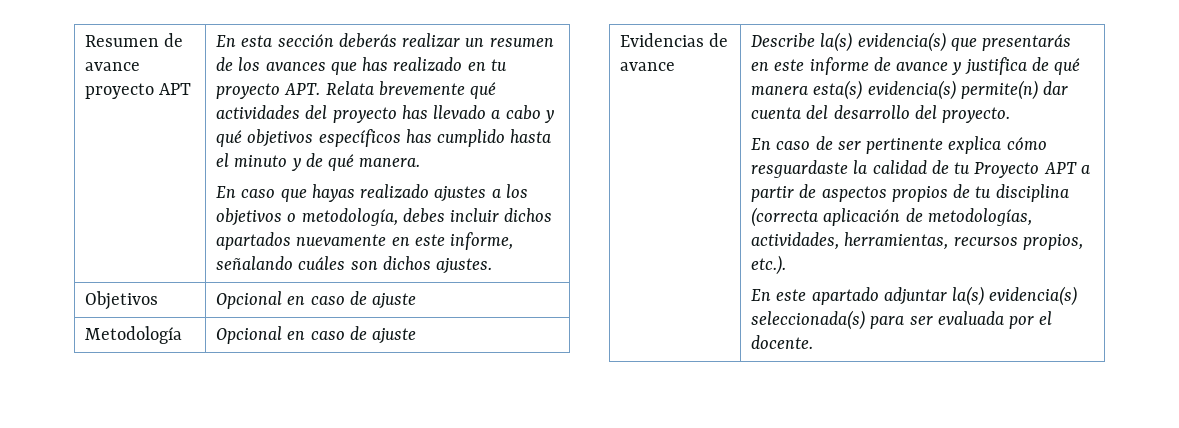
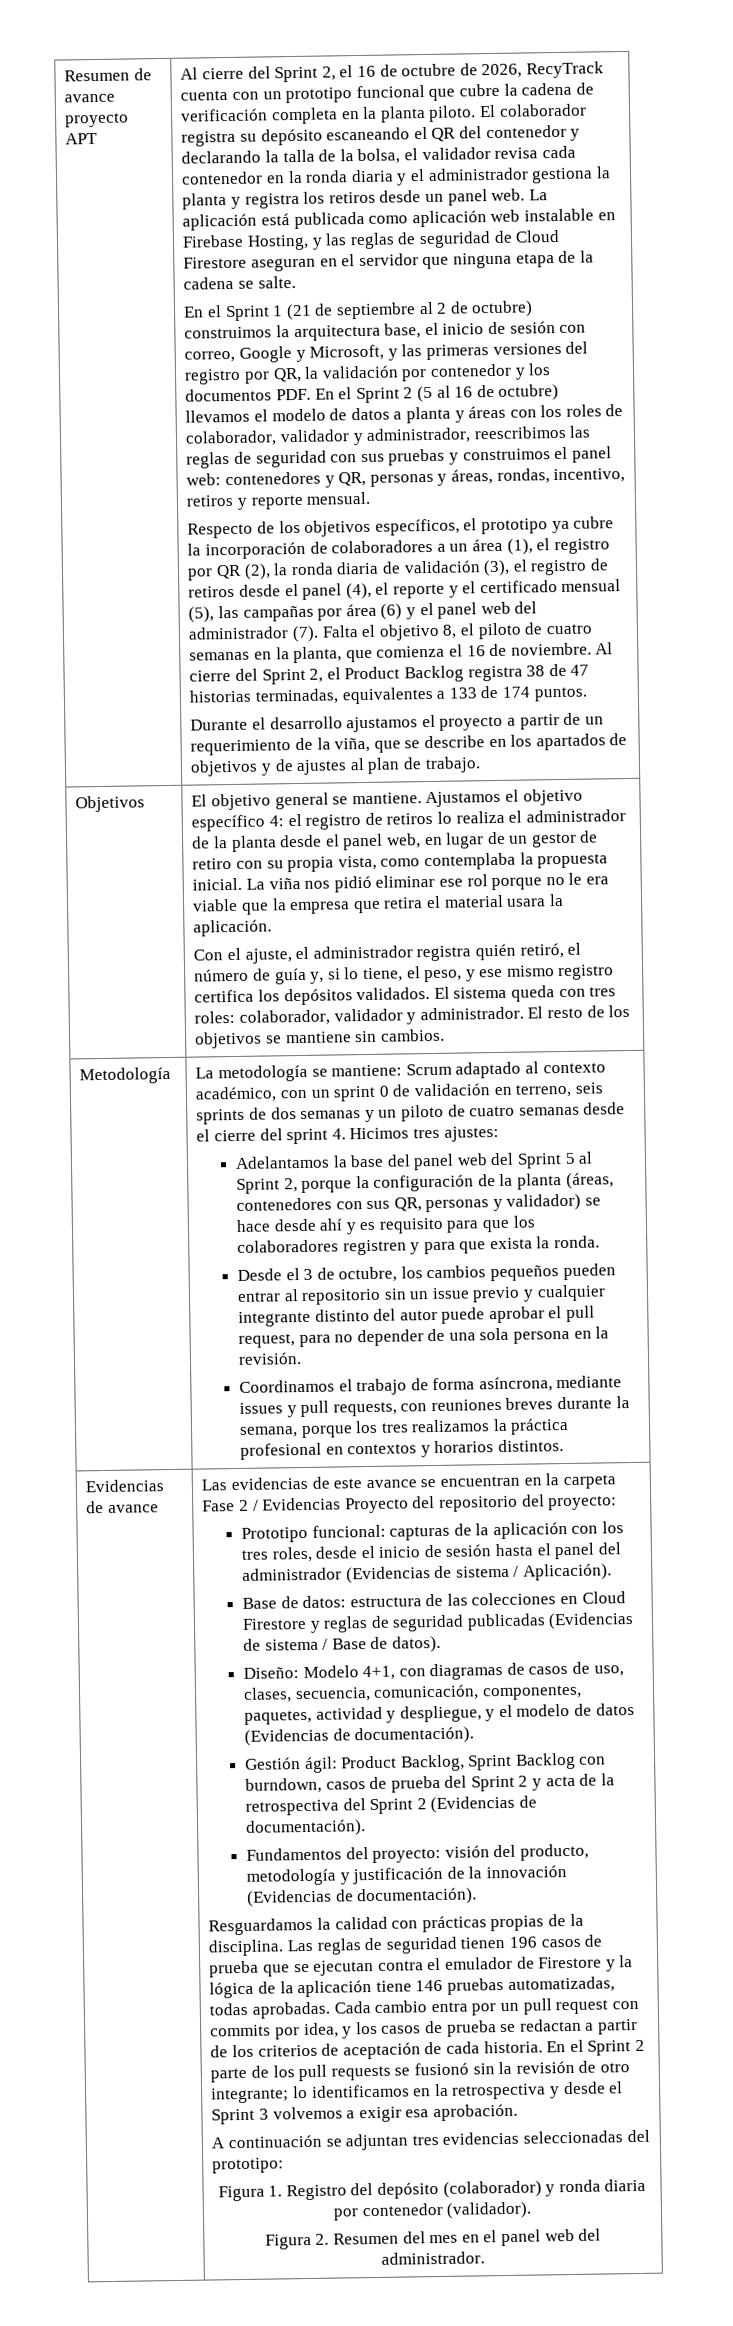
[216,33,554,48] [216,57,507,75] [216,81,497,99] [216,105,554,123] [216,129,552,147] [216,153,421,171] [216,184,528,202] [216,208,553,226] [216,232,514,250] [216,256,493,274] [85,291,159,310] [216,291,417,309] [85,326,183,344] [216,326,417,344] [620,33,729,47] [620,62,676,71] [751,32,1072,52] [751,57,1081,75] [751,80,1069,100] [751,105,1011,123] [751,136,1047,154] [751,160,1090,178] [751,184,1069,202] [751,207,1032,227] [751,232,1083,250] [751,255,787,275] [751,286,1078,306] [751,310,1053,330] [751,335,814,349] En esta sección deberás realizar un resumen de los avances que has realizado en tu proyecto APT. Relata brevemente qué actividades del proyecto has llevado a cabo y qué objetivos específicos has cumplido hasta el minuto y de qué manera. // En caso que hayas realizado ajustes a los objetivos o metodología, debes incluir dichos apartados nuevamente en este informe, señalando cuáles son dichos ajustes. // Objetivos | Opcional en caso de ajuste // Metodología | Opcional en caso de ajuste // Evidencias de avance | Describe la(s) evidencia(s) que presentarás en este informe de avance y justifica de qué manera esta(s) evidencia(s) permite(n) dar cuenta del desarrollo del proyecto. // En caso de ser pertinente explica cómo resguardaste la calidad de tu Proyecto APT a partir de aspectos propios de tu disciplina (correcta aplicación de metodologías, actividades, herramientas, recursos propios, etc.). // En este apartado adjuntar la(s) evidencia(s) seleccionada(s) para ser evaluada por el docente. -> [180,61,604,83] [180,82,594,104] [180,103,587,125] [181,124,581,147] [181,145,576,165] [181,166,611,186] [182,188,548,210] [182,208,616,231] [182,229,561,251] [183,250,594,272] [183,275,296,290] [183,300,534,322] [184,321,587,342] [184,341,589,363] [184,363,552,385] [185,383,560,404] [185,404,624,424] [185,425,592,447] [186,446,612,469] [186,467,626,488] [186,491,371,510] [187,516,615,539] [187,538,610,560] [187,558,609,581] [188,579,622,600] [188,601,538,623] [188,622,592,643] [189,642,614,664] [189,663,590,685] [189,685,588,705] [190,712,604,733] [190,732,628,756] [190,756,481,777] [75,795,146,813] [191,788,583,811] [191,809,626,832] [192,830,599,853] [192,852,609,873] [192,872,609,893] [192,893,564,915] [193,919,273,937] [193,942,582,964] [194,964,615,985] [194,985,617,1006] [194,1004,631,1026] [195,1028,445,1049] [79,1066,172,1085] [195,1061,606,1083] [195,1082,603,1103] [196,1102,626,1125] [196,1125,499,1145] [234,1151,594,1171] [235,1172,614,1194] [235,1193,602,1213] [235,1215,535,1235] [236,1235,601,1256] [236,1263,616,1283] [236,1284,606,1305] [237,1305,596,1327] [237,1326,610,1348] [237,1352,302,1365] [238,1375,623,1396] [238,1396,630,1418] [238,1417,570,1439] [239,1439,564,1460] [85,1479,165,1493] [86,1501,159,1514] [201,1473,616,1491] [202,1494,618,1514] [240,1521,625,1543] [240,1542,621,1563] [241,1563,612,1584] [241,1591,626,1609] [241,1611,635,1633] [242,1635,441,1653] [242,1661,624,1681] [242,1684,582,1703] [243,1702,635,1725] [243,1726,475,1746] [244,1752,607,1774] [244,1773,615,1794] [244,1795,537,1816] [244,1819,366,1837] [245,1843,589,1863] [245,1865,567,1886] [246,1887,478,1907] [208,1913,584,1936] [208,1934,603,1957] [209,1955,634,1978] [209,1976,615,1999] [209,1998,639,2019] [210,2018,638,2040] [210,2039,645,2060] [210,2060,630,2083] [211,2081,624,2104] [211,2103,518,2125] [211,2129,650,2151] [212,2157,285,2174] [217,2178,647,2202] [332,2201,533,2221] [264,2228,602,2250] [381,2251,485,2265] Al cierre del Sprint 2, el 16 de octubre de 2026, RecyTrack cuenta con un prototipo funcional que cubre la cadena de verificación completa en la planta piloto. El colaborador registra su depósito escaneando el QR del contenedor y declarando la talla de la bolsa, el validador revisa cada contenedor en la ronda diaria y el administrador gestiona la planta y registra los retiros desde un panel web. La aplicación está publicada como aplicación web instalable en Firebase Hosting, y las reglas de seguridad de Cloud Firestore aseguran en el servidor que ninguna etapa de la cadena se salte. // En el Sprint 1 (21 de septiembre al 2 de octubre) construimos la arquitectura base, el inicio de sesión con correo, Google y Microsoft, y las primeras versiones del registro por QR, la validación por contenedor y los documentos PDF. En el Sprint 2 (5 al 16 de octubre) llevamos el modelo de datos a planta y áreas con los roles de colaborador, validador y administrador, reescribimos las reglas de seguridad con sus pruebas y construimos el panel web: contenedores y QR, personas y áreas, rondas, incentivo, retiros y reporte mensual. // Respecto de los objetivos específicos, el prototipo ya cubre la incorporación de colaboradores a un área (1), el registro por QR (2), la ronda diaria de validación (3), el registro de retiros desde el panel (4), el reporte y el certificado mensual (5), las campañas por área (6) y el panel web del administrador (7). Falta el objetivo 8, el piloto de cuatro semanas en la planta, que comienza el 16 de noviembre. Al cierre del Sprint 2, el Product Backlog registra 38 de 47 historias terminadas, equivalentes a 133 de 174 puntos. // Durante el desarrollo ajustamos el proyecto a partir de un requerimiento de la viña, que se describe en los apartados de objetivos y de ajustes al plan de trabajo. // Objetivos | El objetivo general se mantiene. Ajustamos el objetivo específico 4: el registro de retiros lo realiza el administrador de la planta desde el panel web, en lugar de un gestor de retiro con su propia vista, como contemplaba la propuesta inicial. La viña nos pidió eliminar ese rol porque no le era viable que la empresa que retira el material usara la aplicación. // Con el ajuste, el administrador registra quién retiró, el número de guía y, si lo tiene, el peso, y ese mismo registro certifica los depósitos validados. El sistema queda con tres roles: colaborador, validador y administrador. El resto de los objetivos se mantiene sin cambios. // Metodología | La metodología se mantiene: Scrum adaptado al contexto académico, con un sprint 0 de validación en terreno, seis sprints de dos semanas y un piloto de cuatro semanas desde el cierre del sprint 4. Hicimos tres ajustes: // Adelantamos la base del panel web del Sprint 5 al Sprint 2, porque la configuración de la planta (áreas, contenedores con sus QR, personas y validador) se hace desde ahí y es requisito para que los colaboradores registren y para que exista la ronda. // Desde el 3 de octubre, los cambios pequeños pueden entrar al repositorio sin un issue previo y cualquier integrante distinto del autor puede aprobar el pull request, para no depender de una sola persona en la revisión. // Coordinamos el trabajo de forma asíncrona, mediante issues y pull requests, con reuniones breves durante la semana, porque los tres realizamos la práctica profesional en contextos y horarios distintos. // Evidencias de avance | Las evidencias de este avance se encuentran en la carpeta Fase 2 / Evidencias Proyecto del repositorio del proyecto: // Prototipo funcional: capturas de la aplicación con los tres roles, desde el inicio de sesión hasta el panel del administrador (Evidencias de sistema / Aplicación). // Base de datos: estructura de las colecciones en Cloud Firestore y reglas de seguridad publicadas (Evidencias de sistema / Base de datos). // Diseño: Modelo 4+1, con diagramas de casos de uso, clases, secuencia, comunicación, componentes, paquetes, actividad y despliegue, y el modelo de datos (Evidencias de documentación). // Gestión ágil: Product Backlog, Sprint Backlog con burndown, casos de prueba del Sprint 2 y acta de la retrospectiva del Sprint 2 (Evidencias de documentación). // Fundamentos del proyecto: visión del producto, metodología y justificación de la innovación (Evidencias de documentación). // Resguardamos la calidad con prácticas propias de la disciplina. Las reglas de seguridad tienen 196 casos de prueba que se ejecutan contra el emulador de Firestore y la lógica de la aplicación tiene 146 pruebas automatizadas, todas aprobadas. Cada cambio entra por un pull request con commits por idea, y los casos de prueba se redactan a partir de los criterios de aceptación de cada historia. En el Sprint 2 parte de los pull requests se fusionó sin la revisión de otro integrante; lo identificamos en la retrospectiva y desde el Sprint 3 volvemos a exigir esa aprobación. // A continuación se adjuntan tres evidencias seleccionadas del prototipo: // Figura 1. Registro del depósito (colaborador) y ronda diaria por contenedor (validador). // Figura 2. Resumen del mes en el panel web del administrador.

